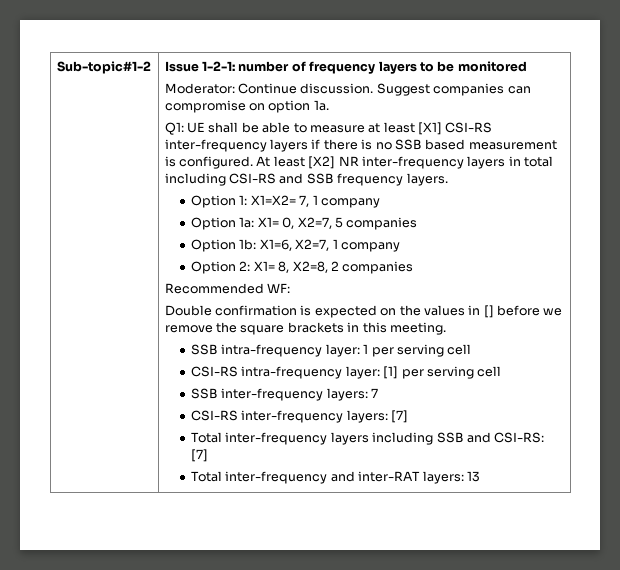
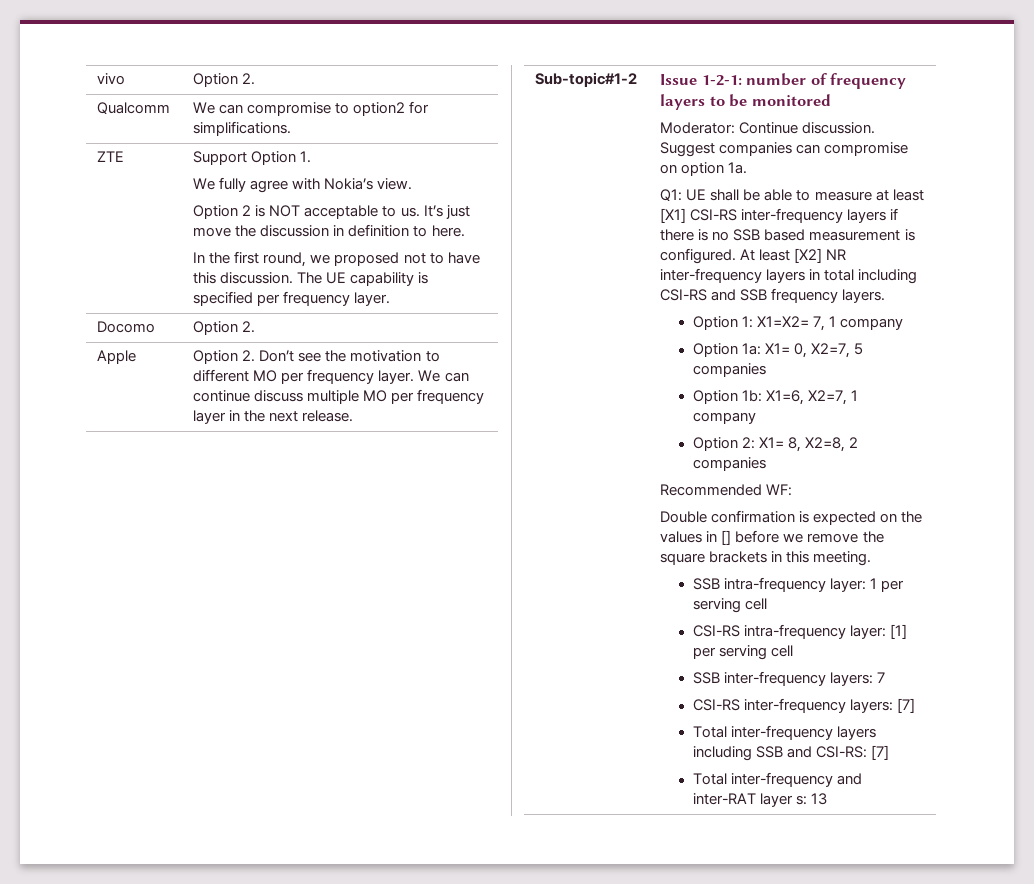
(56, 67) none -> [97,73,126,85] [193,73,256,87] [97,102,171,114] [193,101,430,116] [193,121,292,136] [97,151,125,162] [193,151,312,165] [193,177,413,193] [193,205,470,219] [193,224,465,237] [193,251,480,267] [193,272,429,286] [193,291,391,306] [97,321,156,333] [193,321,256,335] [97,350,137,364] [193,350,440,364] [193,369,469,384] [193,389,485,404] [193,410,354,424] vivo | Option 2. // Qualcomm | We can compromise to option2 for simplifications. // ZTE | Support Option 1. // We fully agree with Nokia’s view. // Option 2 is NOT acceptable to us. It’s just move the discussion in definition to here. // In the first round, we proposed not to have this discussion. The UE capability is specified per frequency layer. // Docomo | Option 2. // Apple | Option 2. Don’t see the motivation to different MO per frequency layer. We can continue discuss multiple MO per frequency layer in the next release. //
[422,471,464,484] layers: -> [759,793,807,807] layer s:

